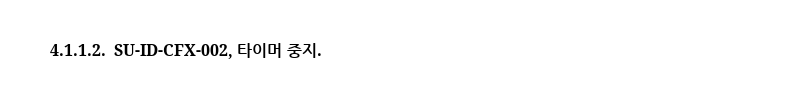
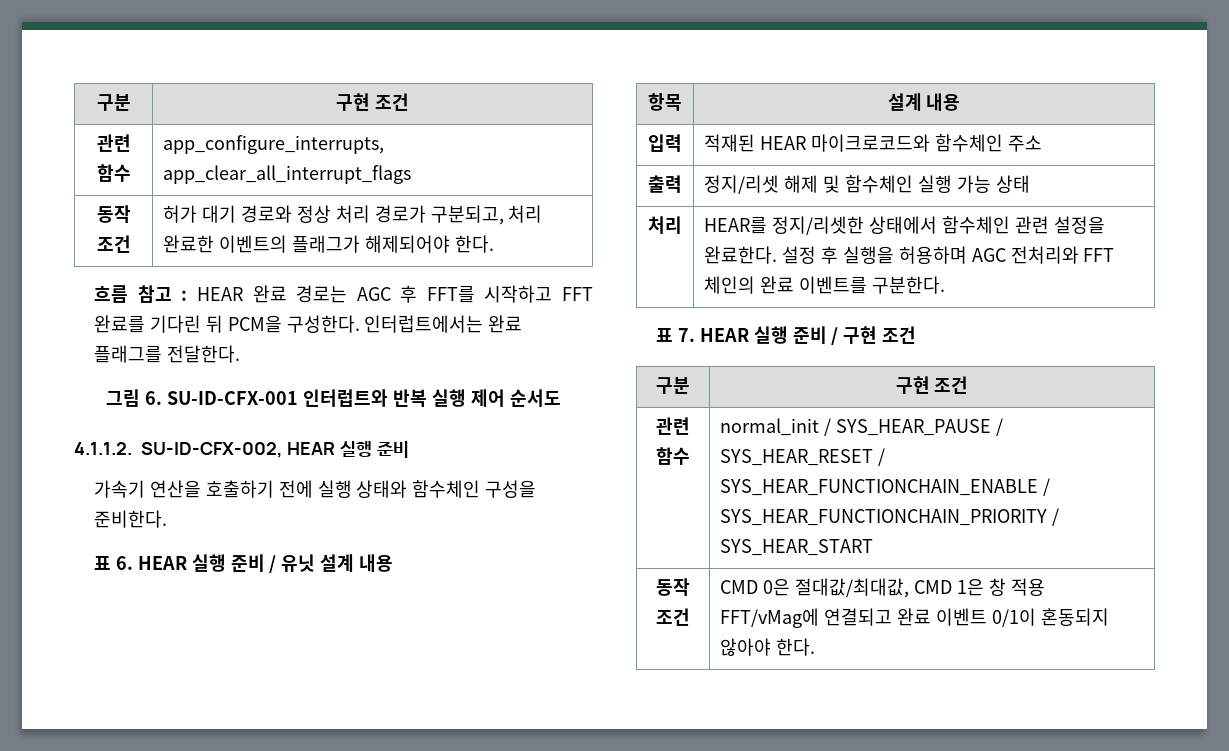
[50,43,322,59] 4.1.1.2. SU-ID-CFX-002, 타이머 중지. -> [96,94,131,111] [336,93,409,111] [96,134,131,152] [96,164,131,182] [163,135,385,154] [163,165,412,184] [96,205,131,223] [96,235,131,253] [163,205,543,225] [163,235,494,253] [94,285,593,303] [94,315,523,333] [94,345,241,363] [106,389,561,407] [74,441,409,458] [94,480,537,498] [94,510,168,528] [94,554,394,573] [648,93,682,111] [887,93,961,111] [648,134,682,152] [704,134,1042,152] [648,175,682,193] [704,175,1030,194] [648,216,682,234] [704,216,1105,235] [704,246,1115,264] [704,276,945,294] [656,326,917,345] [656,377,690,394] [895,376,969,394] [656,417,690,435] [656,447,690,465] [720,418,1003,436] [720,448,886,466] [720,478,1051,496] [720,508,1060,526] [720,539,874,556] [656,578,690,596] [656,608,690,626] [720,578,1045,598] [720,608,1109,628] [720,638,816,656] 구분 | 구현 조건 // 관련 함수 | app_configure_interrupts, app_clear_all_interrupt_flags // 동작 조건 | 허가 대기 경로와 정상 처리 경로가 구분되고, 처리 완료한 이벤트의 플래그가 해제되어야 한다. // 흐름 참고 : HEAR 완료 경로는 AGC 후 FFT를 시작하고 FFT 완료를 기다린 뒤 PCM을 구성한다. 인터럽트에서는 완료 플래그를 전달한다. // 그림 6. SU-ID-CFX-001 인터럽트와 반복 실행 제어 순서도 // 4.1.1.2. SU-ID-CFX-002, HEAR 실행 준비 // 가속기 연산을 호출하기 전에 실행 상태와 함수체인 구성을 준비한다. // 표 6. HEAR 실행 준비 / 유닛 설계 내용 // 항목 | 설계 내용 // 입력 | 적재된 HEAR 마이크로코드와 함수체인 주소 // 출력 | 정지/리셋 해제 및 함수체인 실행 가능 상태 // 처리 | HEAR를 정지/리셋한 상태에서 함수체인 관련 설정을 완료한다. 설정 후 실행을 허용하며 AGC 전처리와 FFT 체인의 완료 이벤트를 구분한다. // 표 7. HEAR 실행 준비 / 구현 조건 // 구분 | 구현 조건 // 관련 함수 | normal_init / SYS_HEAR_PAUSE / SYS_HEAR_RESET / SYS_HEAR_FUNCTIONCHAIN_ENABLE / SYS_HEAR_FUNCTIONCHAIN_PRIORITY / SYS_HEAR_START // 동작 조건 | CMD 0은 절대값/최대값, CMD 1은 창 적용 FFT/vMag에 연결되고 완료 이벤트 0/1이 혼동되지 않아야 한다.

